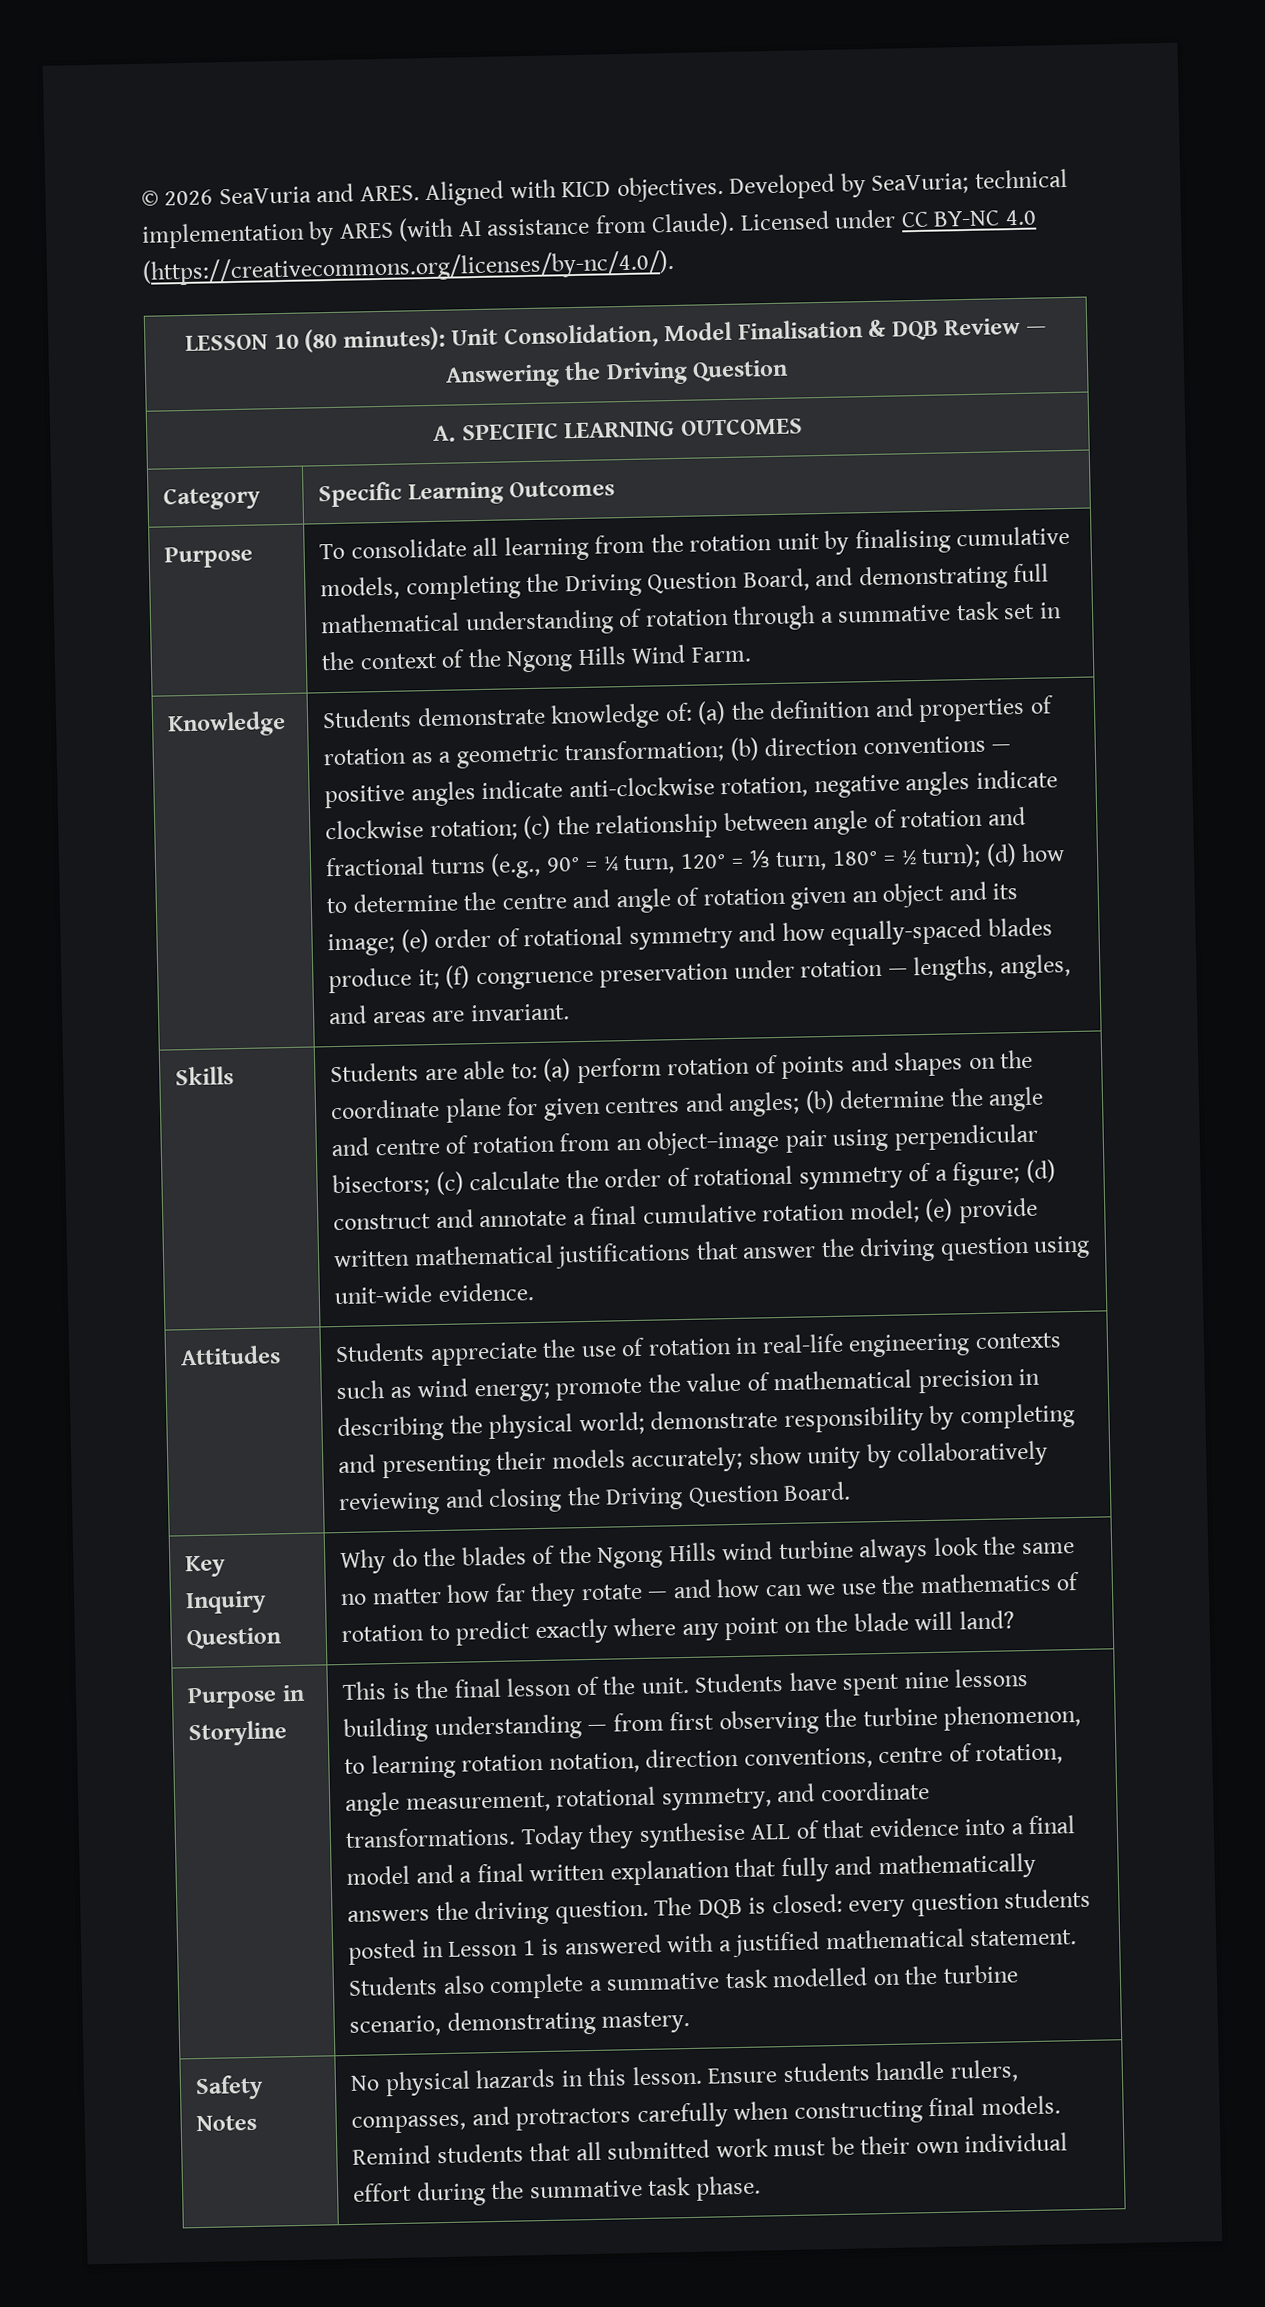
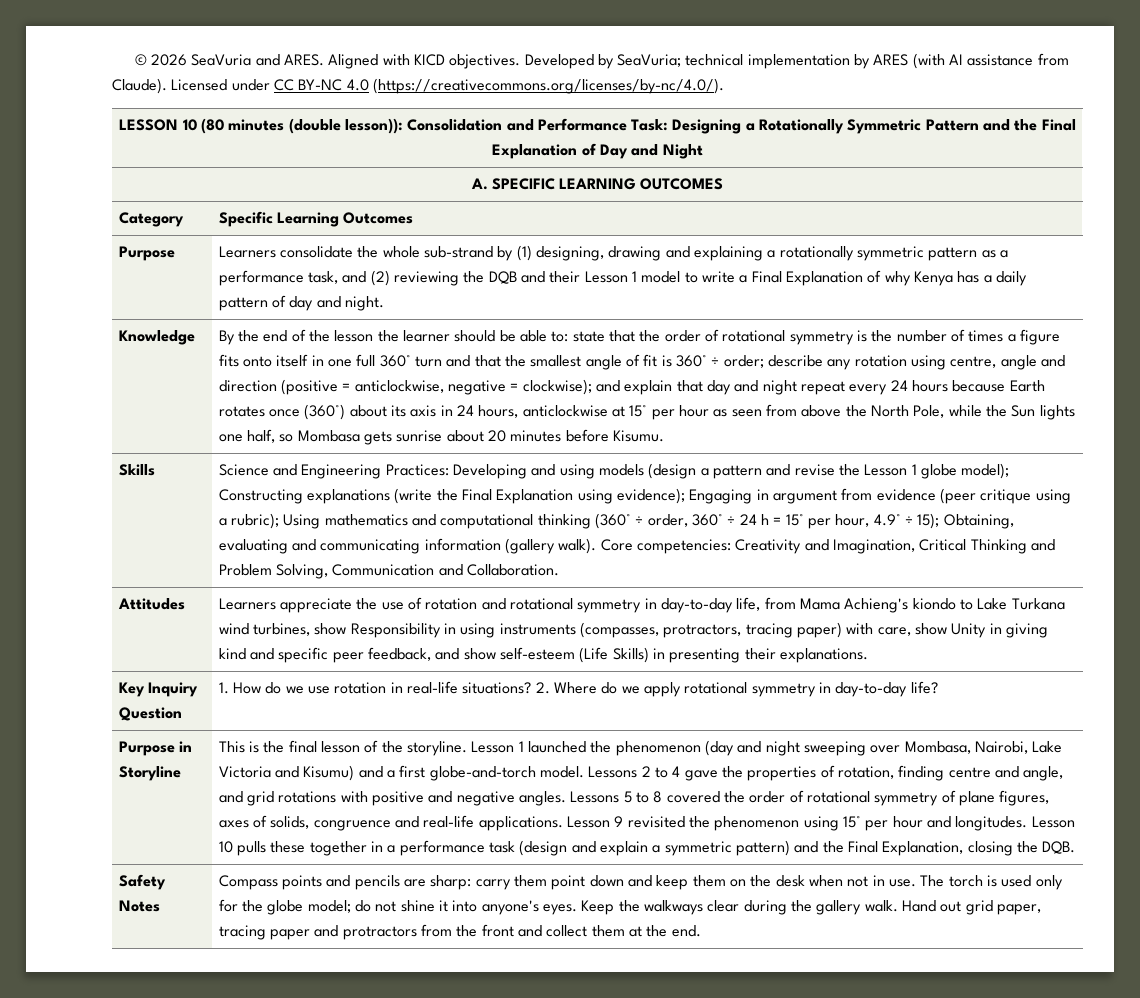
[342,317,1047,352] [444,359,789,389] minutes): Unit Consolidation, Model Finalisation & DQB Review — Answering the Driving Question -> [228,118,1076,134] [492,143,703,159] minutes (double lesson)): Consolidation and Performance Task: Designing a Rotationally Symmetric Pattern and the Final Explanation of Day and Night
[319,525,1071,562] [320,563,1050,601] [320,601,1062,637] [321,644,751,673] [167,710,287,738] [322,695,1054,730] [323,735,1012,769] [324,769,1058,809] [325,806,1026,842] [325,843,1066,879] [326,881,1019,914] [327,917,1053,957] [328,954,1071,994] [328,1003,570,1025] [175,1066,235,1086] [330,1049,1034,1084] [330,1086,1045,1123] [331,1123,1038,1157] [332,1159,1056,1198] [333,1197,1038,1231] [333,1235,1091,1269] [334,1282,534,1305] To consolidate all learning from the rotation unit by finalising cumulative models, completing the Driving Question Board, and demonstrating full mathematical understanding of rotation through a summative task set in the context of the Ngong Hills Wind Farm. // Knowledge | Students demonstrate knowledge of: (a) the definition and properties of rotation as a geometric transformation; (b) direction conventions — positive angles indicate anti-clockwise rotation, negative angles indicate clockwise rotation; (c) the relationship between angle of rotation and fractional turns (e.g., 90° = ¼ turn, 120° = ⅓ turn, 180° = ½ turn); (d) how to determine the centre and angle of rotation given an object and its image; (e) order of rotational symmetry and how equally-spaced blades produce it; (f) congruence preservation under rotation — lengths, angles, and areas are invariant. // Skills | Students are able to: (a) perform rotation of points and shapes on the coordinate plane for given centres and angles; (b) determine the angle and centre of rotation from an object–image pair using perpendicular bisectors; (c) calculate the order of rotational symmetry of a figure; (d) construct and annotate a final cumulative rotation model; (e) provide written mathematical justifications that answer the driving question using unit-wide evidence. -> [218,245,1008,261] [218,270,1027,286] [218,295,385,311] [118,330,195,345] [218,329,1060,345] [218,354,1065,370] [218,379,1045,395] [218,404,1075,420] [218,429,665,445] [118,464,155,476] [218,463,1010,479] [218,488,1071,504] [218,513,1014,529] [218,538,1055,554] [218,564,560,579] Learners consolidate the whole sub-strand by (1) designing, drawing and explaining a rotationally symmetric pattern as a performance task, and (2) reviewing the DQB and their Lesson 1 model to write a Final Explanation of why Kenya has a daily pattern of day and night. // Knowledge | By the end of the lesson the learner should be able to: state that the order of rotational symmetry is the number of times a figure fits onto itself in one full 360° turn and that the smallest angle of fit is 360° ÷ order; describe any rotation using centre, angle and direction (positive = anticlockwise, negative = clockwise); and explain that day and night repeat every 24 hours because Earth rotates once (360°) about its axis in 24 hours, anticlockwise at 15° per hour as seen from above the North Pole, while the Sun lights one half, so Mombasa gets sunrise about 20 minutes before Kisumu. // Skills | Science and Engineering Practices: Developing and using models (design a pattern and revise the Lesson 1 globe model); Constructing explanations (write the Final Explanation using evidence); Engaging in argument from evidence (peer critique using a rubric); Using mathematics and computational thinking (360° ÷ order, 360° ÷ 24 h = 15° per hour, 4.9° ÷ 15); Obtaining, evaluating and communicating information (gallery walk). Core competencies: Creativity and Imagination, Critical Thinking and Problem Solving, Communication and Collaboration.
[335,1342,426,1363] Students -> [218,598,276,610] Learners
[735,1332,1062,1358] [336,1368,1041,1403] [337,1403,1075,1443] [338,1440,1049,1479] [338,1481,852,1517] [185,1555,227,1578] [185,1590,268,1615] [186,1627,283,1650] [340,1536,1075,1575] [340,1571,1081,1608] [341,1610,1015,1646] in real-life engineering contexts such as wind energy; promote the value of mathematical precision in describing the physical world; demonstrate responsibility by completing and presenting their models accurately; show unity by collaboratively reviewing and closing the Driving Question Board. // Key Inquiry Question | Why do the blades of the Ngong Hills wind turbine always look the same no matter how far they rotate — and how can we use the mathematics of rotation to predict exactly where any point on the blade will land? -> [481,597,1065,613] [218,622,1048,638] [218,647,868,663] [118,682,199,697] [118,707,182,721] [218,681,938,697] and rotational symmetry in day-to-day life, from Mama Achieng's kiondo to Lake Turkana wind turbines, show Responsibility in using instruments (compasses, protractors, tracing paper) with care, show Unity in giving kind and specific peer feedback, and show self-esteem (Life Skills) in presenting their explanations. // Key Inquiry Question | 1. How do we use rotation in real-life situations? 2. Where do we apply rotational symmetry in day-to-day life?
[640,1668,1029,1696] [343,1703,1082,1744] [344,1743,1064,1780] [344,1781,930,1817] [345,1815,1076,1851] [346,1852,1036,1886] [347,1888,1092,1926] [348,1928,1078,1965] [348,1964,1019,2000] [349,2009,691,2037] [195,2074,265,2101] [196,2114,258,2132] [350,2059,1019,2097] [351,2095,1061,2134] [352,2132,1069,2165] [352,2175,761,2207] unit. Students have spent nine lessons building understanding — from first observing the turbine phenomenon, to learning rotation notation, direction conventions, centre of rotation, angle measurement, rotational symmetry, and coordinate transformations. Today they synthesise ALL of that evidence into a final model and a final written explanation that fully and mathematically answers the driving question. The DQB is closed: every question students posted in Lesson 1 is answered with a justified mathematical statement. Students also complete a summative task modelled on the turbine scenario, demonstrating mastery. // Safety Notes | No physical hazards in this lesson. Ensure students handle rulers, compasses, and protractors carefully when constructing final models. Remind students that all submitted work must be their own individual effort during the summative task phase. -> [407,740,1063,756] [218,765,1064,781] [218,790,1050,806] [218,815,1075,831] [218,840,1076,856] [118,874,166,890] [118,900,160,912] [218,875,1063,890] [218,899,1041,915] [218,924,701,940] storyline. Lesson 1 launched the phenomenon (day and night sweeping over Mombasa, Nairobi, Lake Victoria and Kisumu) and a first globe-and-torch model. Lessons 2 to 4 gave the properties of rotation, finding centre and angle, and grid rotations with positive and negative angles. Lessons 5 to 8 covered the order of rotational symmetry of plane figures, axes of solids, congruence and real-life applications. Lesson 9 revisited the phenomenon using 15° per hour and longitudes. Lesson 10 pulls these together in a performance task (design and explain a symmetric pattern) and the Final Explanation, closing the DQB. // Safety Notes | Compass points and pencils are sharp: carry them point down and keep them on the desk when not in use. The torch is used only for the globe model; do not shine it into anyone's eyes. Keep the walkways clear during the gallery walk. Hand out grid paper, tracing paper and protractors from the front and collect them at the end.

